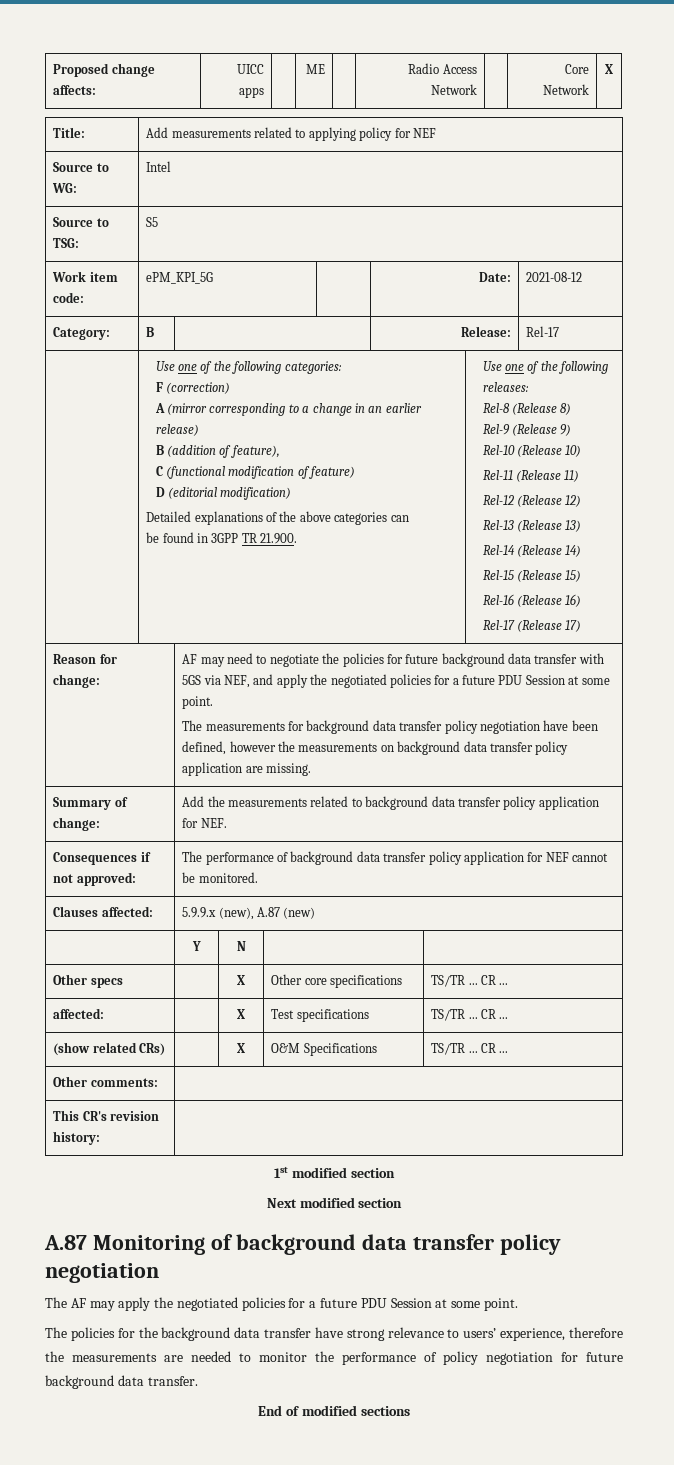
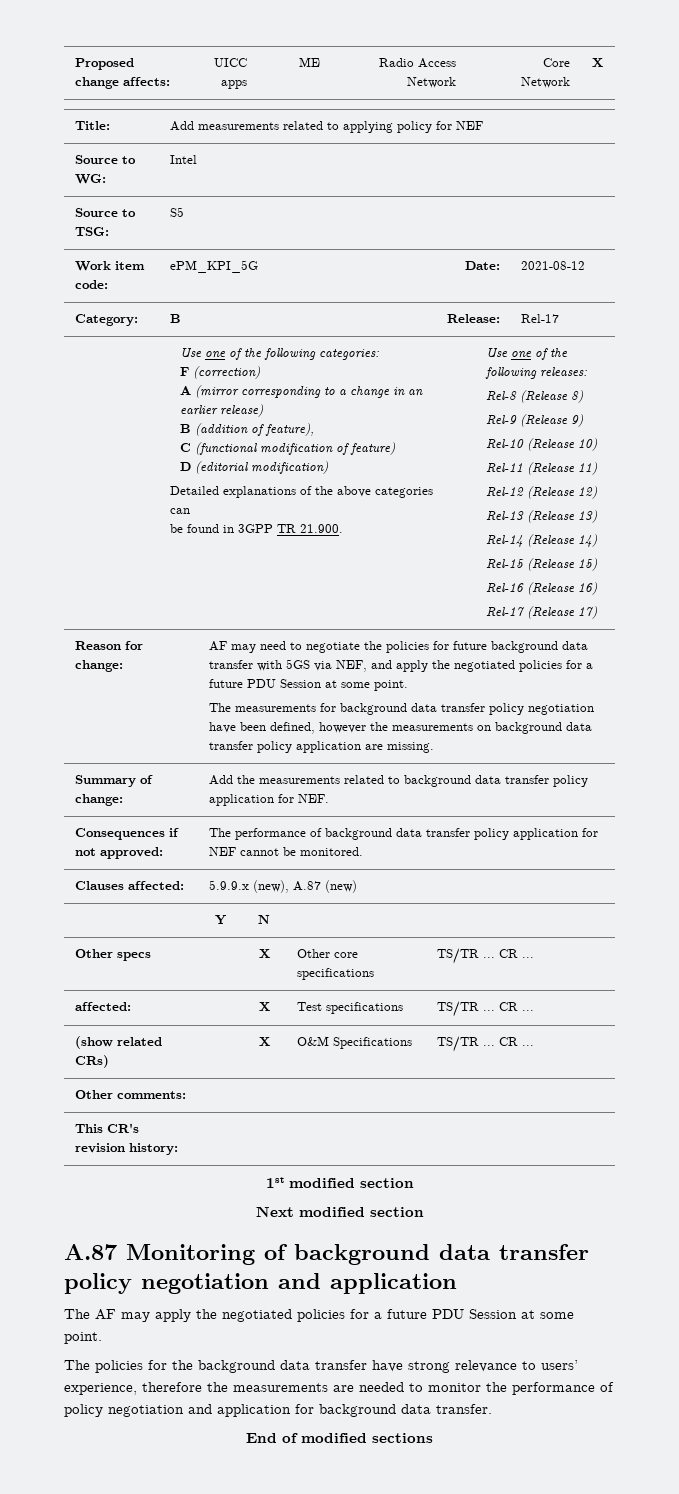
(159, 1273) none -> [278,1273,457,1294] and application
[561,1352,623,1362] for future -> [188,1404,314,1417] and application for

